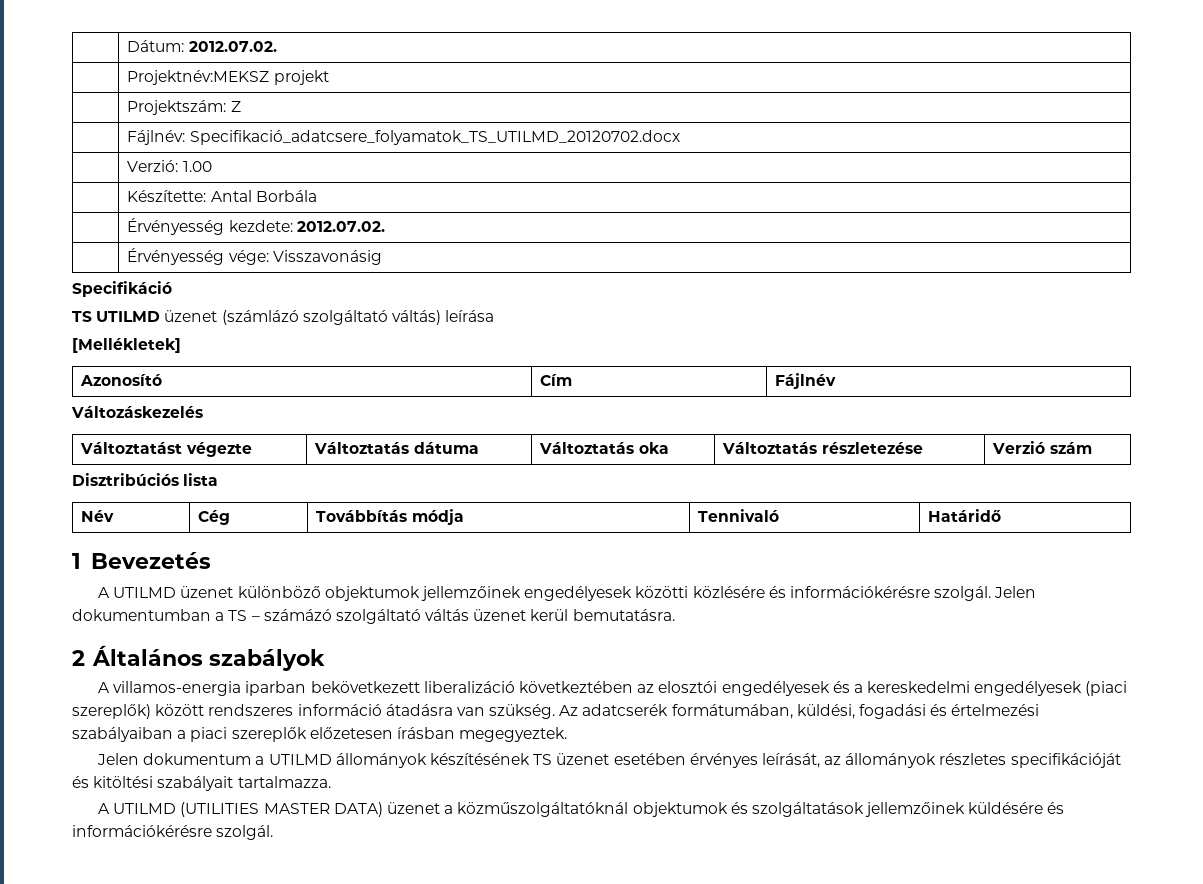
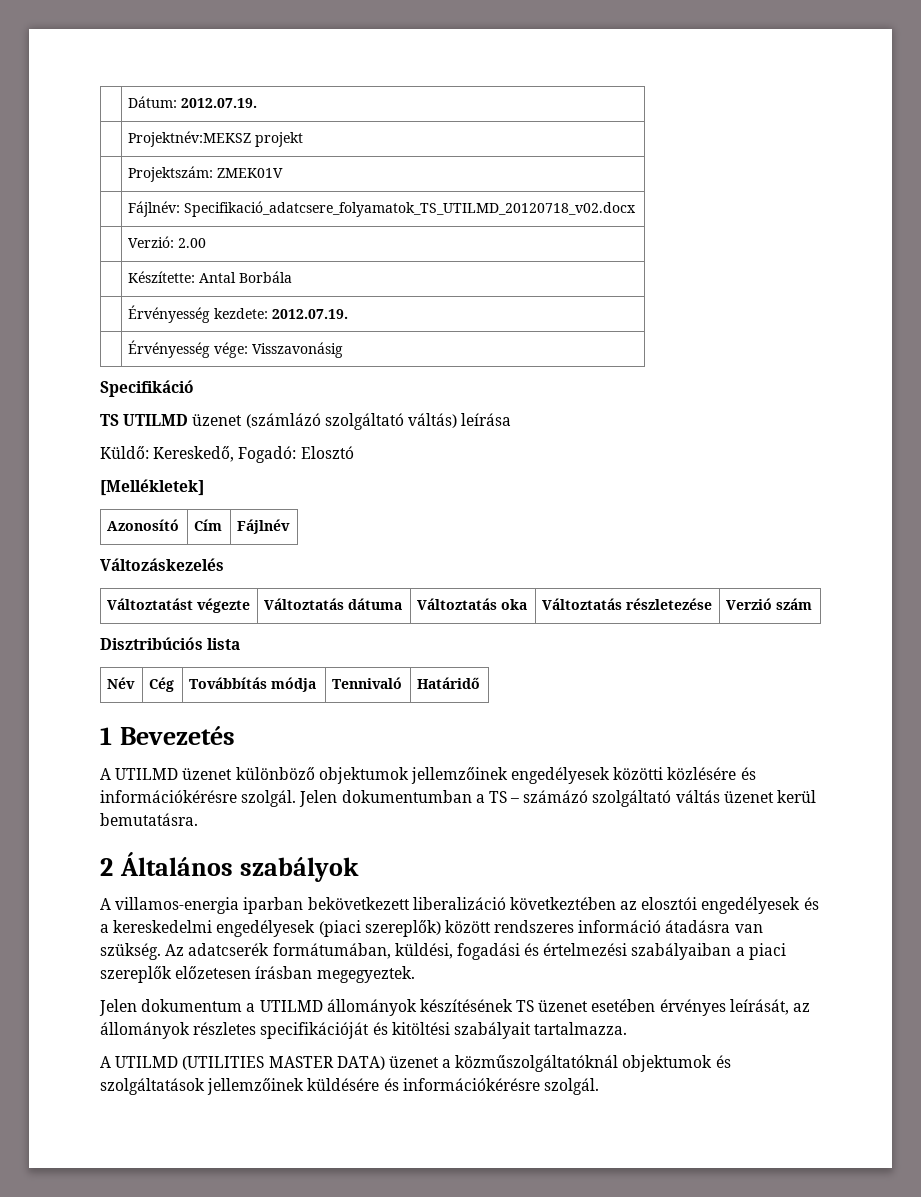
[188,41,277,52] 2012.07.02. -> [181,98,258,108] 2012.07.19.
[230,101,241,112] Z -> [217,168,284,178] ZMEK01V
[189,130,680,145] Specifikació_adatcsere_folyamatok_TS_UTILMD_20120702.docx -> [184,201,637,217] Specifikació_adatcsere_folyamatok_TS_UTILMD_20120718_v02.docx
[182,161,212,172] 1.00 -> [178,238,207,248] 2.00
[296,221,385,232] 2012.07.02. -> [272,309,349,319] 2012.07.19.
(495, 316) none -> [100,446,354,463] // Küldő: Kereskedő, Fogadó: Elosztó

